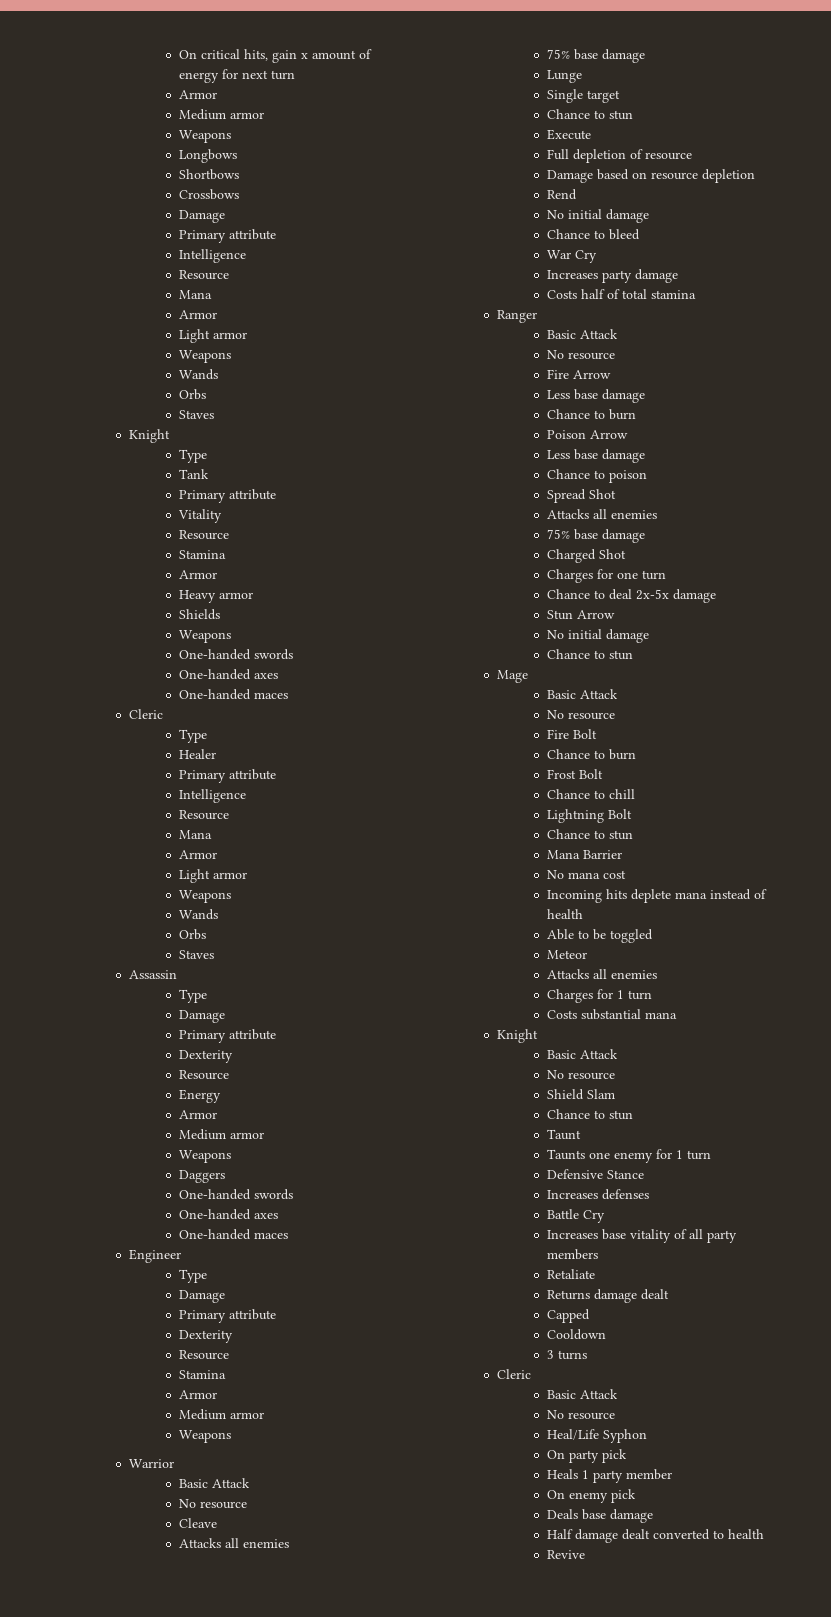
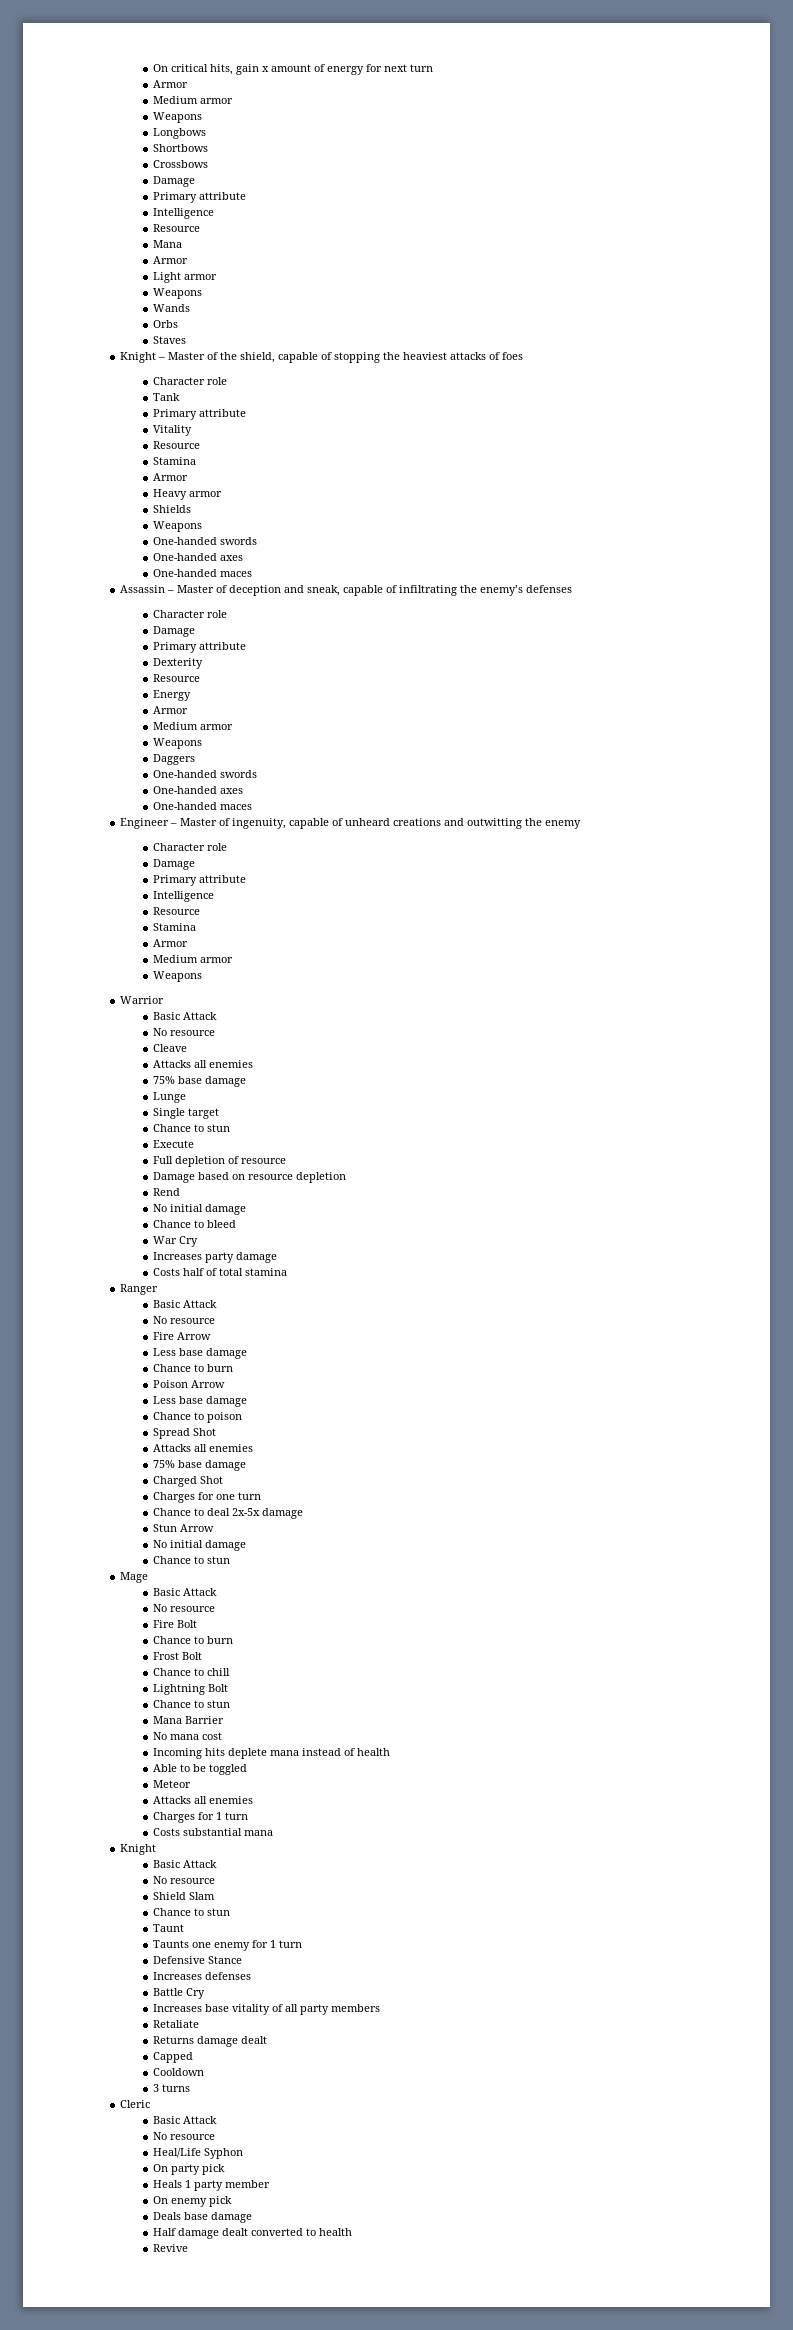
[179,449,208,463] // Type -> [157,352,523,363] [152,377,227,385] – Master of the shield, capable of stopping the heaviest attacks of foes // Character role
[128,709,163,719] [179,729,208,743] [179,749,217,759] [179,769,277,783] [179,789,247,803] [179,810,230,820] [179,830,213,839] [179,850,218,859] [179,869,248,883] [179,890,232,903] [179,909,219,920] [179,929,207,940] [179,950,215,959] [128,970,177,979] [179,989,208,1003] Cleric // Type // Healer // Primary attribute // Intelligence // Resource // Mana // Armor // Light armor // Weapons // Wands // Orbs // Staves // Assassin // Type -> [119,585,572,596] [152,610,227,618] Assassin – Master of deception and sneak, capable of infiltrating the enemy’s defenses // Character role
[179,1269,208,1283] [179,1290,226,1303] [179,1309,277,1323] [179,1330,234,1343] // Type // Damage // Primary attribute // Dexterity -> [169,818,581,829] [152,843,227,851] [152,859,195,870] [152,875,246,886] [152,891,214,902] – Master of ingenuity, capable of unheard creations and outwitting the enemy // Character role // Damage // Primary attribute // Intelligence

